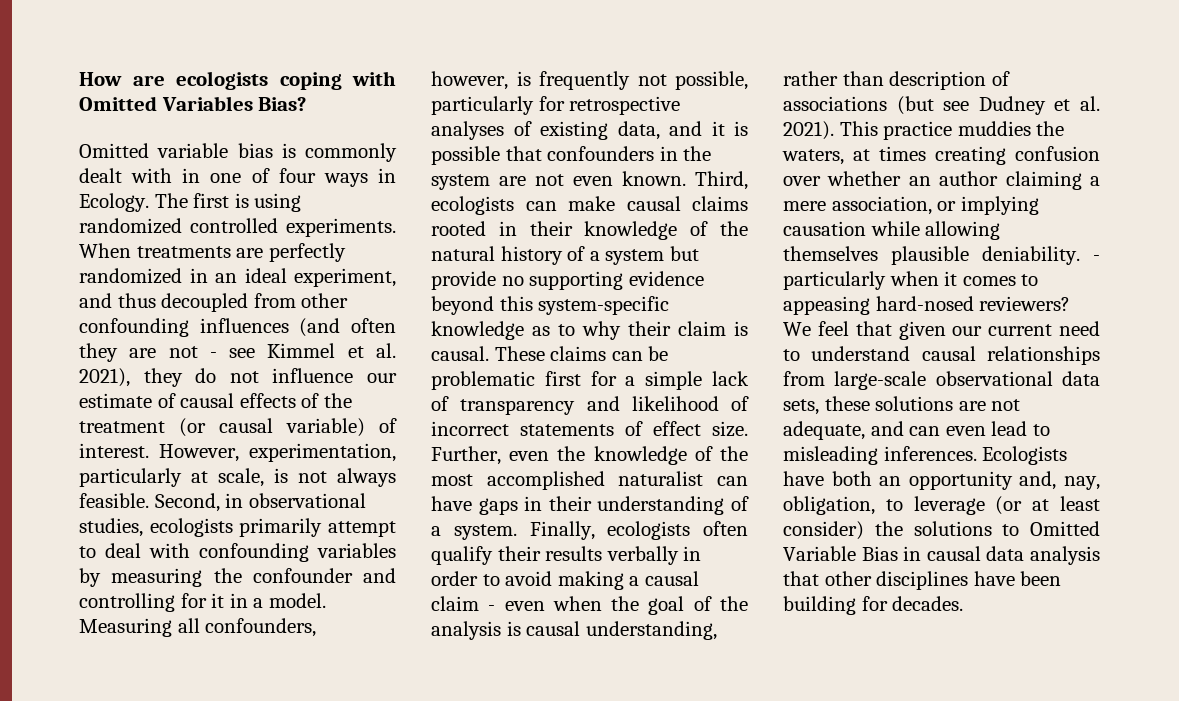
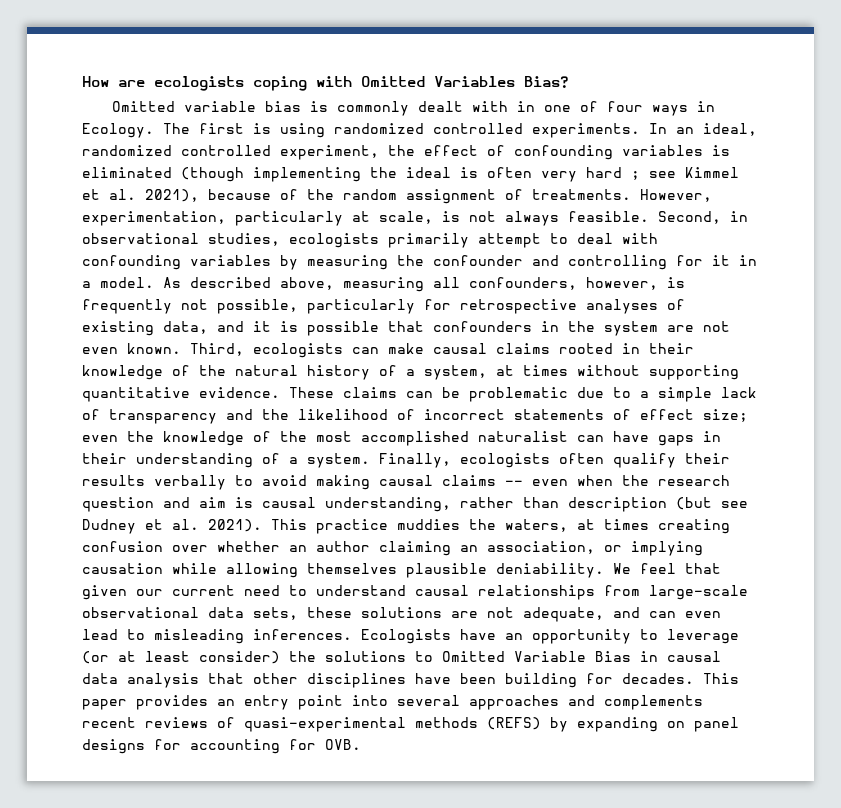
[79,243,346,262] [79,268,396,287] [79,293,349,312] [79,318,396,337] [79,343,217,362] When treatments are perfectly randomized in an ideal experiment, and thus decoupled from other confounding influences (and often they are not - -> [649,123,757,136] [82,145,730,160] [82,167,640,182] In an ideal, randomized controlled experiment, the effect of confounding variables is eliminated (though implementing the ideal is often very hard ;
[143,368,397,387] [79,393,352,408] [79,418,397,437] [79,443,149,458] they do not influence our estimate of causal effects of the treatment (or causal variable) of interest. -> [208,189,631,204] because of the random assignment of treatments.
[79,618,172,637] Measuring -> [163,277,424,292] As described above, measuring
[605,246,699,265] [431,271,704,290] [431,296,670,315] [431,321,748,340] [431,346,489,361] system but provide no supporting evidence beyond this system-specific knowledge as to why their claim is causal. -> [424,365,739,380] [82,387,280,402] system, at times without supporting quantitative evidence.
[544,371,617,386] first for -> [577,387,631,398] due to
(620, 403) none -> [262,409,289,420] the
[712,421,748,437] [431,446,501,465] size. Further, -> [703,409,748,422] size;
[683,546,702,561] [431,571,478,586] in order -> (226, 482) none
[629,571,699,586] [431,596,748,615] [431,621,501,640] a causal claim - even when the goal of the analysis -> [379,475,730,486] [82,497,226,512] causal claims -- even when the research question and aim
[991,71,1010,86] [783,96,887,111] of associations -> (667, 504) none
[1090,176,1100,186] [783,201,826,211] a mere -> [460,545,478,552] an
[1093,255,1100,261] [783,271,1039,290] [783,296,1071,315] - particularly when it comes to appeasing hard-nosed reviewers? -> (604, 570) none
[831,471,872,486] both -> (496, 634) none
[1019,471,1100,490] [783,496,875,515] and, nay, obligation, -> (631, 636) none
(964, 603) none -> [703,673,739,684] [82,695,703,710] [82,717,739,732] [82,739,361,754] This paper provides an entry point into several approaches and complements recent reviews of quasi-experimental methods (REFS) by expanding on panel designs for accounting for OVB.

